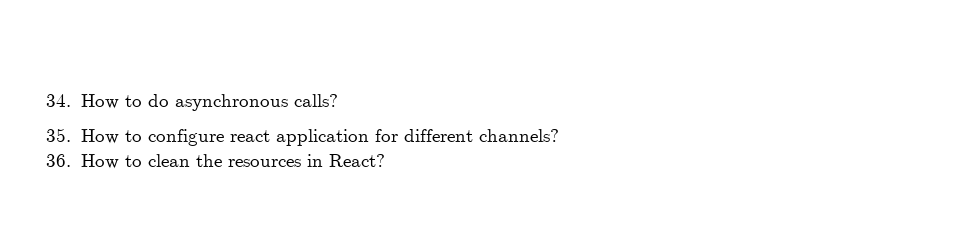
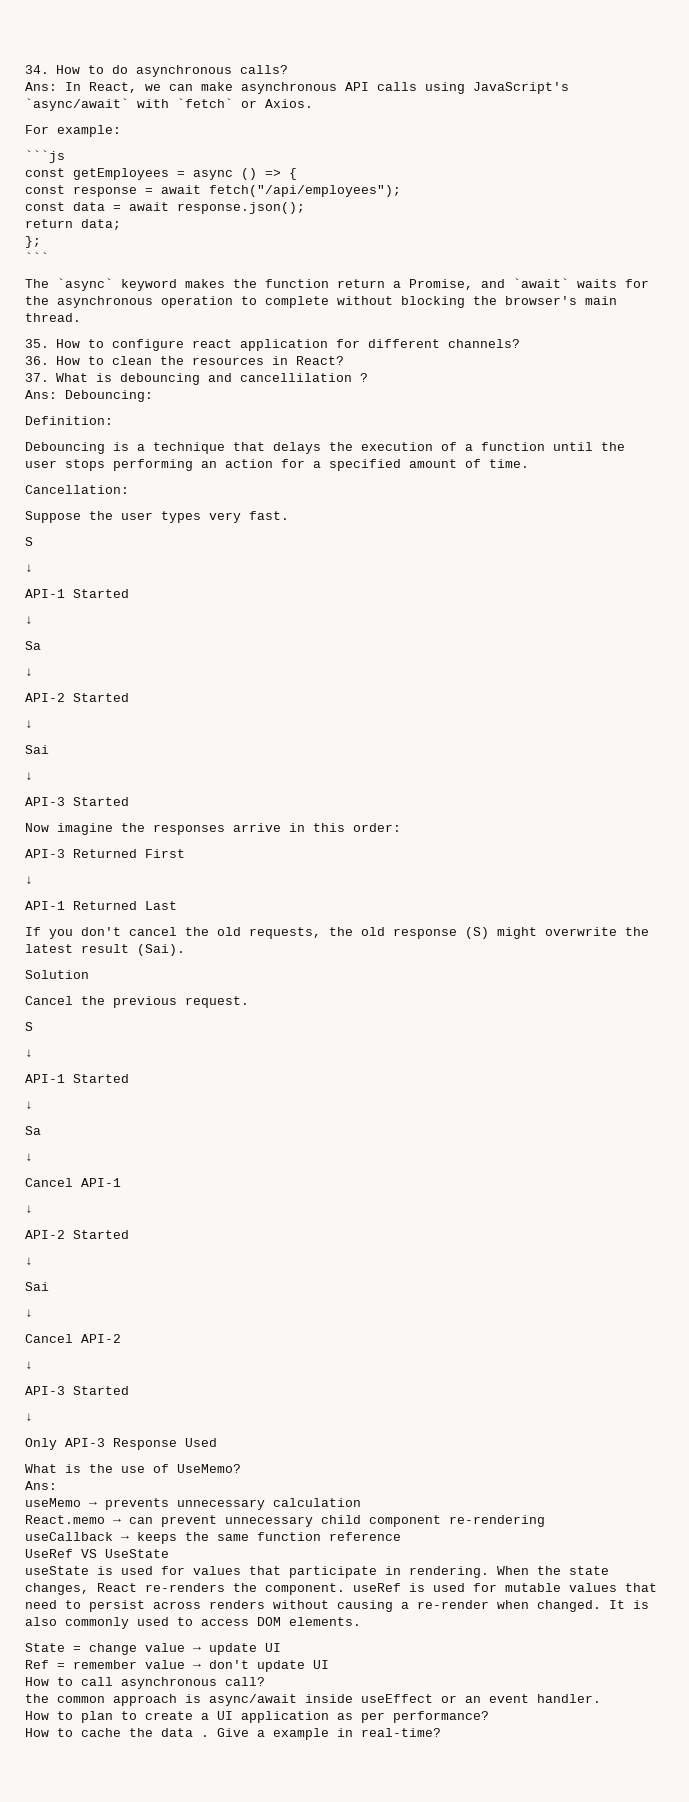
(338, 100) none -> [25,82,569,94] [25,98,313,111] [25,125,121,137] [25,150,65,163] [25,168,297,180] [25,185,401,197] [25,202,305,214] [25,219,121,230] [25,236,41,248] [25,252,49,262] [25,278,649,291] [25,296,617,308] [25,313,81,322] // Ans: In React, we can make asynchronous API calls using JavaScript's `async/await` with `fetch` or Axios. // For example: // ```js // const getEmployees = async () => { // const response = await fetch("/api/employees"); // const data = await response.json(); // return data; // }; // ``` // The `async` keyword makes the function return a Promise, and `await` waits for the asynchronous operation to complete without blocking the browser's main thread.
(385, 160) none -> [25,373,368,385] [25,390,153,402] [25,416,113,425] [25,442,625,454] [25,459,529,471] [25,485,129,494] [25,511,289,523] [25,537,33,546] [25,564,33,572] [25,589,129,598] [25,616,33,624] [25,641,41,650] [25,668,33,676] [25,693,129,702] [25,720,33,728] [25,745,49,754] [25,772,33,780] [25,797,129,806] [25,823,401,835] [25,849,185,858] [25,876,33,884] [25,901,177,910] [25,927,649,939] [25,944,185,956] [25,970,89,979] [25,996,249,1008] [25,1022,33,1031] [25,1049,33,1057] [25,1074,129,1083] [25,1101,33,1109] [25,1126,41,1135] [25,1153,33,1161] [25,1178,121,1187] [25,1205,33,1213] [25,1230,129,1239] [25,1257,33,1265] [25,1282,49,1291] [25,1309,33,1317] [25,1334,121,1343] [25,1361,33,1369] [25,1386,129,1395] [25,1413,33,1421] [25,1438,217,1450] [25,1464,241,1473] [25,1481,57,1490] [25,1498,361,1510] [25,1515,545,1527] [25,1532,401,1544] [25,1549,169,1558] [25,1566,609,1578] [25,1583,657,1595] [25,1600,649,1612] [25,1617,361,1629] [25,1643,281,1655] [25,1660,329,1672] [25,1677,265,1689] [25,1694,601,1706] [25,1711,489,1723] [25,1728,441,1740] // 37. What is debouncing and cancellilation ? // Ans: Debouncing: // Definition: // Debouncing is a technique that delays the execution of a function until the user stops performing an action for a specified amount of time. // Cancellation: // Suppose the user types very fast. // S // ↓ // API-1 Started // ↓ // Sa // ↓ // API-2 Started // ↓ // Sai // ↓ // API-3 Started // Now imagine the responses arrive in this order: // API-3 Returned First // ↓ // API-1 Returned Last // If you don't cancel the old requests, the old response (S) might overwrite the latest result (Sai). // Solution // Cancel the previous request. // S // ↓ // API-1 Started // ↓ // Sa // ↓ // Cancel API-1 // ↓ // API-2 Started // ↓ // Sai // ↓ // Cancel API-2 // ↓ // API-3 Started // ↓ // Only API-3 Response Used // What is the use of UseMemo? // Ans: // useMemo → prevents unnecessary calculation // React.memo → can prevent unnecessary child component re-rendering // useCallback → keeps the same function reference // UseRef VS UseState // useState is used for values that participate in rendering. When the state changes, React re-renders the component. useRef is used for mutable values that need to persist across renders without causing a re-render when changed. It is also commonly used to access DOM elements. // State = change value → update UI // Ref = remember value → don't update UI // How to call asynchronous call? // the common approach is async/await inside useEffect or an event handler. // How to plan to create a UI application as per performance? // How to cache the data . Give a example in real-time?

